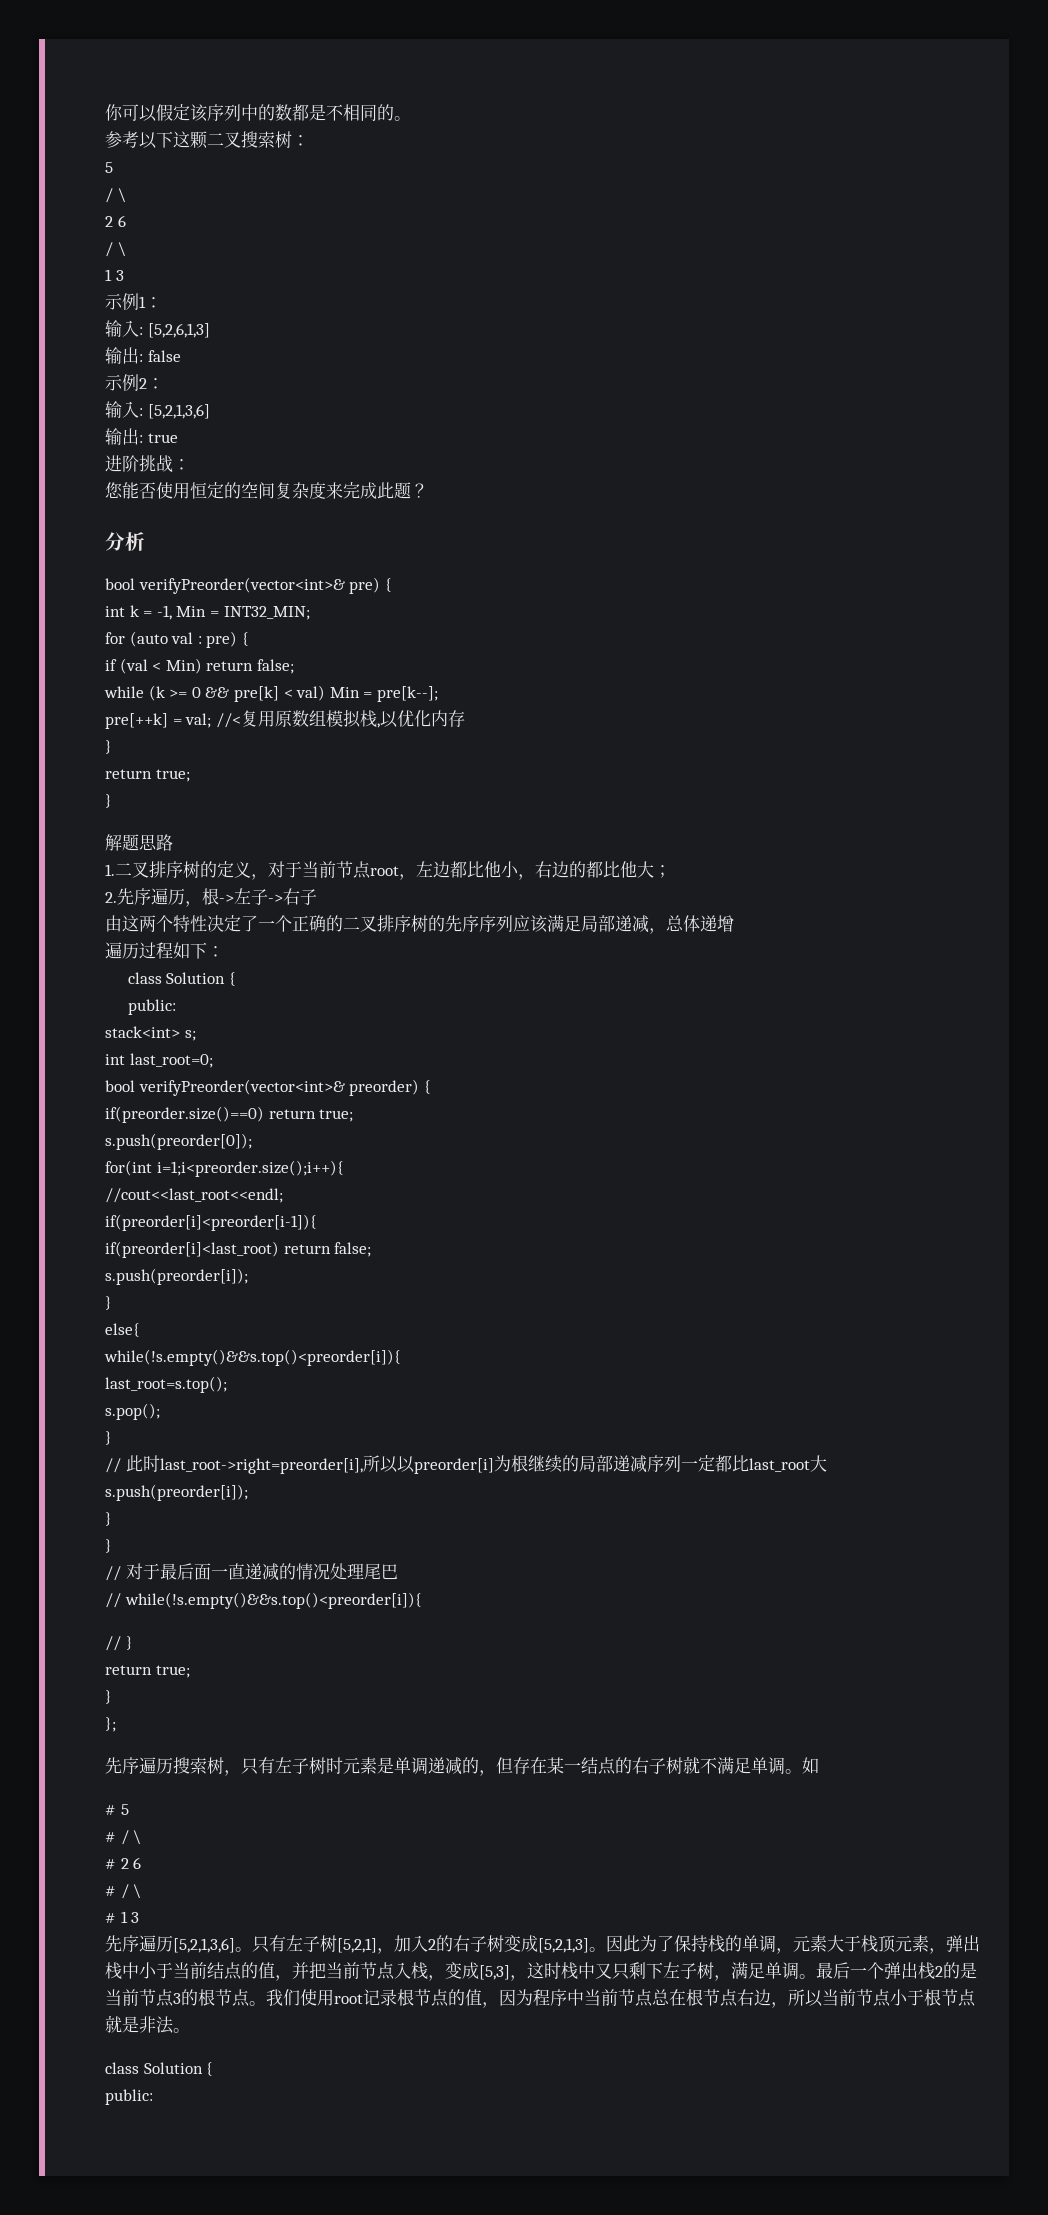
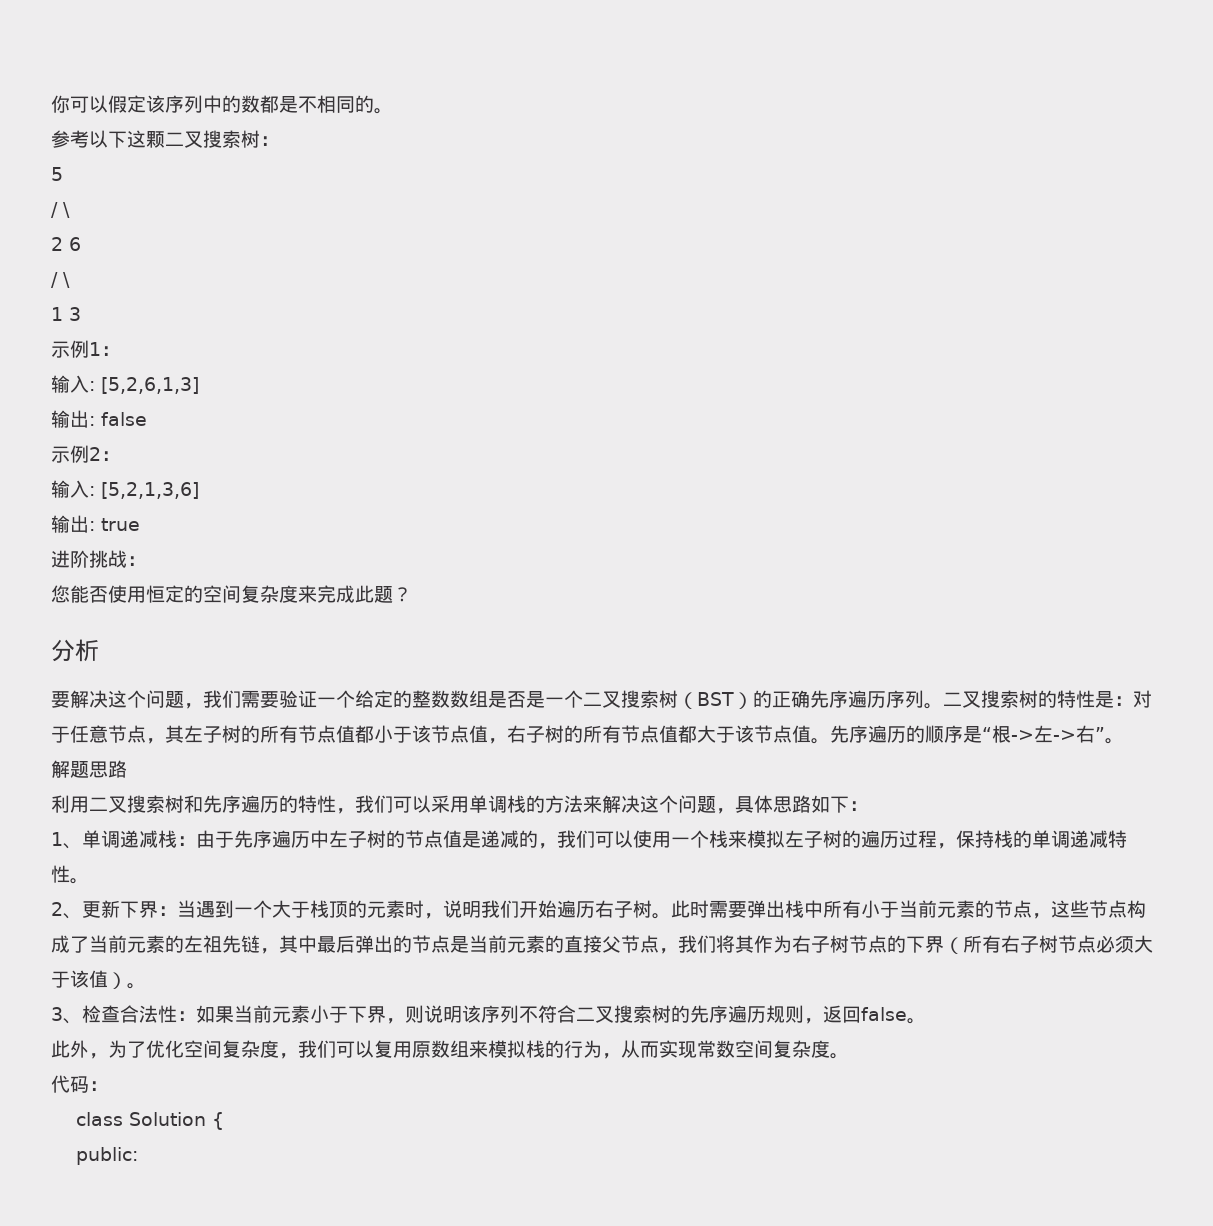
[105,577,392,594] [105,605,310,620] [105,631,249,648] [105,658,294,674] [104,685,438,702] [105,709,465,729] [105,740,112,754] [105,769,190,782] [105,794,112,808] [105,834,173,851] [105,861,671,880] [105,888,317,907] [105,915,734,934] [105,942,207,959] bool verifyPreorder(vector<int>& pre) { // int k = -1, Min = INT32_MIN; // for (auto val : pre) { // if (val < Min) return false; // while (k >= 0 && pre[k] < val) Min = pre[k--]; // pre[++k] = val; //<复用原数组模拟栈,以优化内存 // } // return true; // } // 解题思路 // 1.二叉排序树的定义，对于当前节点root，左边都比他小，右边的都比他大； // 2.先序遍历，根->左子->右子 // 由这两个特性决定了一个正确的二叉排序树的先序序列应该满足局部递减，总体递增 // 遍历过程如下 -> [51,690,1152,709] [51,725,1124,744] [51,760,127,778] [51,795,868,814] [51,830,1127,849] [51,865,89,884] [51,900,1146,919] [51,935,1153,954] [51,970,146,989] [51,1005,926,1024] [51,1040,849,1059] [51,1075,89,1093] 要解决这个问题，我们需要验证一个给定的整数数组是否是一个二叉搜索树（BST）的正确先序遍历序列。二叉搜索树的特性是：对于任意节点，其左子树的所有节点值都小于该节点值，右子树的所有节点值都大于该节点值。先序遍历的顺序是“根->左->右”。 // 解题思路 // 利用二叉搜索树和先序遍历的特性，我们可以采用单调栈的方法来解决这个问题，具体思路如下： // 1、单调递减栈：由于先序遍历中左子树的节点值是递减的，我们可以使用一个栈来模拟左子树的遍历过程，保持栈的单调递减特性。 // 2、更新下界：当遇到一个大于栈顶的元素时，说明我们开始遍历右子树。此时需要弹出栈中所有小于当前元素的节点，这些节点构成了当前元素的左祖先链，其中最后弹出的节点是当前元素的直接父节点，我们将其作为右子树节点的下界（所有右子树节点必须大于该值）。 // 3、检查合法性：如果当前元素小于下界，则说明该序列不符合二叉搜索树的先序遍历规则，返回false。 // 此外，为了优化空间复杂度，我们可以复用原数组来模拟栈的行为，从而实现常数空间复杂度。 // 代码
[105,1026,196,1041] [105,1053,213,1068] [105,1079,431,1096] [105,1106,354,1123] [105,1133,252,1150] [105,1160,344,1177] [105,1188,283,1203] [105,1214,317,1231] [105,1241,372,1258] [105,1268,248,1285] [105,1296,112,1310] [105,1323,140,1337] [104,1349,401,1366] [105,1376,227,1393] [105,1403,160,1420] [105,1431,112,1445] [105,1455,827,1474] [105,1484,248,1501] [105,1512,112,1526] [105,1539,112,1553] [105,1563,398,1581] [105,1592,422,1609] [105,1636,133,1651] [105,1665,190,1678] [105,1690,112,1704] [105,1717,116,1732] [105,1756,819,1776] [105,1804,129,1815] [105,1830,142,1845] [105,1857,142,1869] [105,1884,142,1899] [105,1911,140,1923] [105,1935,980,1954] [105,1962,977,1981] [105,1989,976,2008] [105,2015,190,2034] [105,2062,214,2076] [105,2089,153,2105] // stack<int> s; // int last_root=0; // bool verifyPreorder(vector<int>& preorder) { // if(preorder.size()==0) return true; // s.push(preorder[0]); // for(int i=1;i<preorder.size();i++){ // //cout<<last_root<<endl; // if(preorder[i]<preorder[i-1]){ // if(preorder[i]<last_root) return false; // s.push(preorder[i]); // } // else{ // while(!s.empty()&&s.top()<preorder[i]){ // last_root=s.top(); // s.pop(); // } // // 此时last_root->right=preorder[i],所以以preorder[i]为根继续的局部递减序列一定都比last_root大 // s.push(preorder[i]); // } // } // // 对于最后面一直递减的情况处理尾巴 // // while(!s.empty()&&s.top()<preorder[i]){ // // } // return true; // } // }; // 先序遍历搜索树，只有左子树时元素是单调递减的，但存在某一结点的右子树就不满足单调。如 // # 5 // # / \ // # 2 6 // # / \ // # 1 3 // 先序遍历[5,2,1,3,6]。只有左子树[5,2,1]，加入2的右子树变成[5,2,1,3]。因此为了保持栈的单调，元素大于栈顶元素，弹出栈中小于当前结点的值，并把当前节点入栈，变成[5,3]，这时栈中又只剩下左子树，满足单调。最后一个弹出栈2的是当前节点3的根节点。我们使用root记录根节点的值，因为程序中当前节点总在根节点右边，所以当前节点小于根节点就是非法。 // class Solution { // public: -> (139, 1156) none

